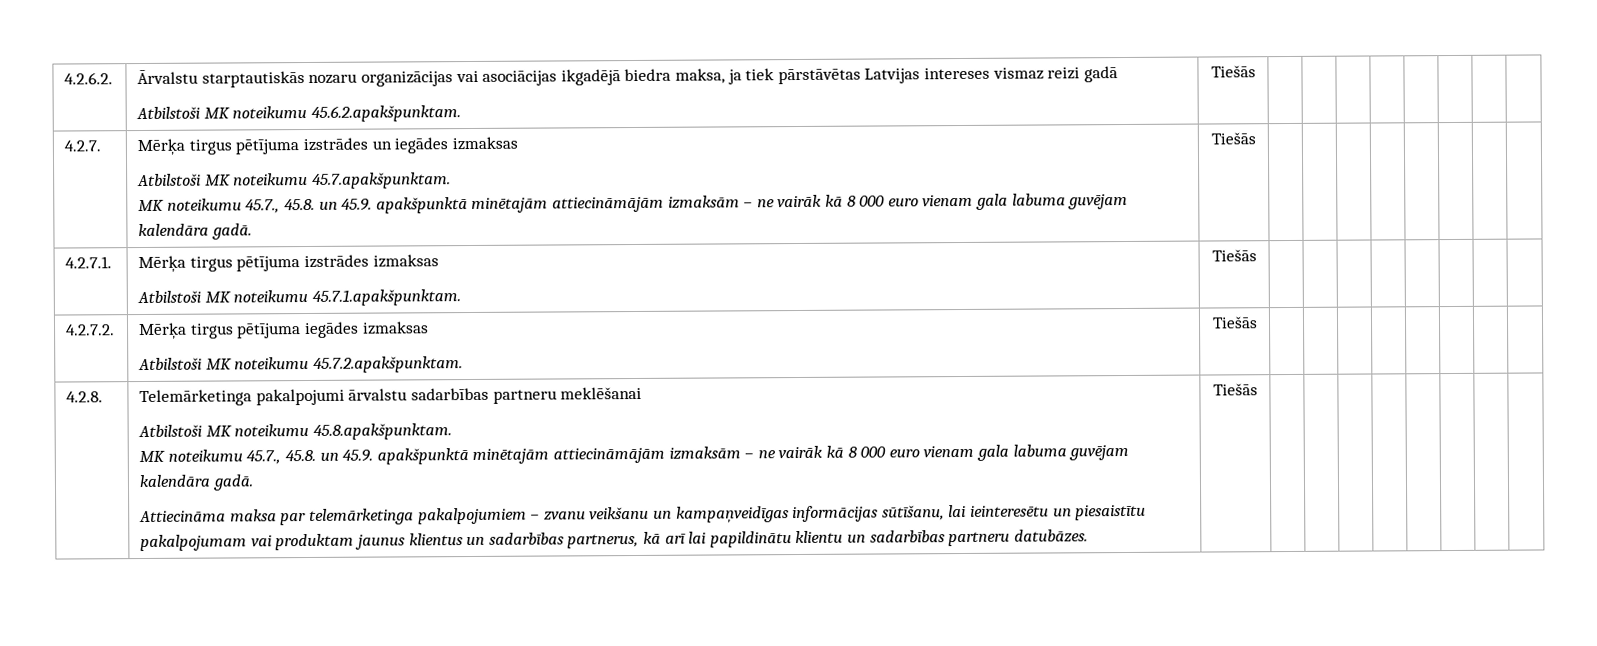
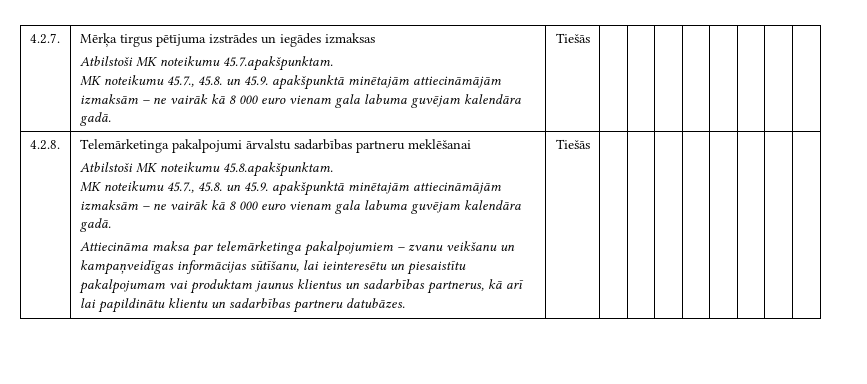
[64,72,114,85] [137,66,1118,88] [136,105,462,122] [1210,65,1256,78] 4.2.6.2. | Ārvalstu starptautiskās nozaru organizācijas vai asociācijas ikgadējā biedra maksa, ja tiek pārstāvētas Latvijas intereses vismaz reizi gadā // Atbilstoši MK noteikumu 45.6.2.apakšpunktam. | Tiešās | | | | | | | | // -> (29, 38) none
[65,256,113,269] [138,254,439,273] [137,289,462,306] [1211,249,1257,262] [65,324,116,336] [138,321,429,340] [138,356,464,373] [1211,316,1258,329] // 4.2.7.1. | Mērķa tirgus pētījuma izstrādes izmaksas // Atbilstoši MK noteikumu 45.7.1.apakšpunktam. | Tiešās | | | | | | | | // 4.2.7.2. | Mērķa tirgus pētījuma iegādes izmaksas // Atbilstoši MK noteikumu 45.7.2.apakšpunktam. | Tiešās | | | | | | | | -> (590, 38) none

